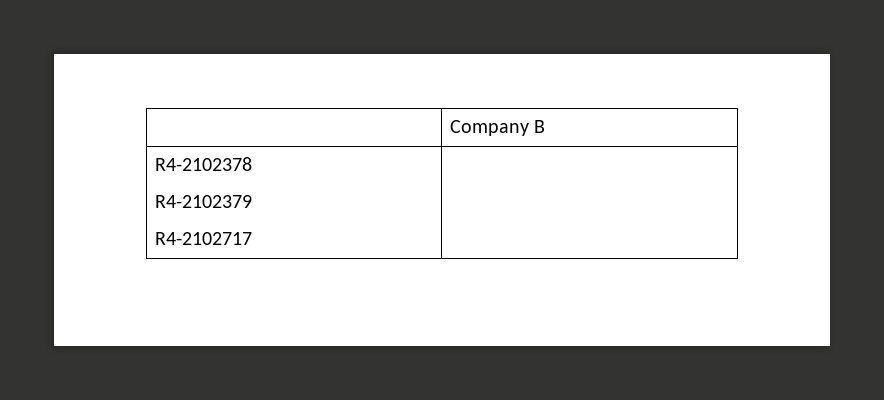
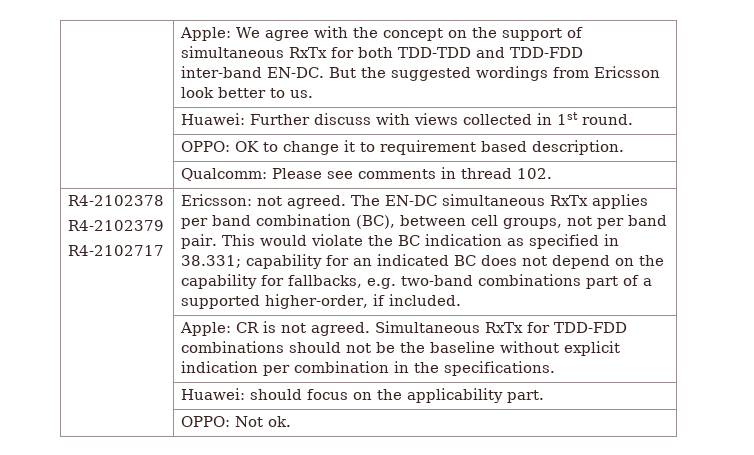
[450,120,546,136] [155,157,253,171] [155,195,253,208] [155,232,253,245] | Company B // R4-2102378 // R4-2102379 // R4-2102717 | -> [180,26,584,41] [181,46,584,58] [181,66,661,81] [181,87,314,98] [181,112,634,125] [181,140,625,155] [181,167,553,181] [68,195,165,206] [68,220,165,231] [68,245,165,256] [181,194,649,209] [181,214,668,229] [181,234,620,249] [181,254,665,269] [181,274,653,289] [181,294,462,309] [180,321,628,336] [181,341,621,356] [181,361,556,376] [181,388,545,403] [181,416,292,427] | Apple: We agree with the concept on the support of simultaneous RxTx for both TDD-TDD and TDD-FDD inter-band EN-DC. But the suggested wordings from Ericsson look better to us. // | Huawei: Further discuss with views collected in 1st round. // | OPPO: OK to change it to requirement based description. // | Qualcomm: Please see comments in thread 102. // R4-2102378 // R4-2102379 // R4-2102717 | Ericsson: not agreed. The EN-DC simultaneous RxTx applies per band combination (BC), between cell groups, not per band pair. This would violate the BC indication as specified in 38.331; capability for an indicated BC does not depend on the capability for fallbacks, e.g. two-band combinations part of a supported higher-order, if included. // | Apple: CR is not agreed. Simultaneous RxTx for TDD-FDD combinations should not be the baseline without explicit indication per combination in the specifications. // | Huawei: should focus on the applicability part. // | OPPO: Not ok.

